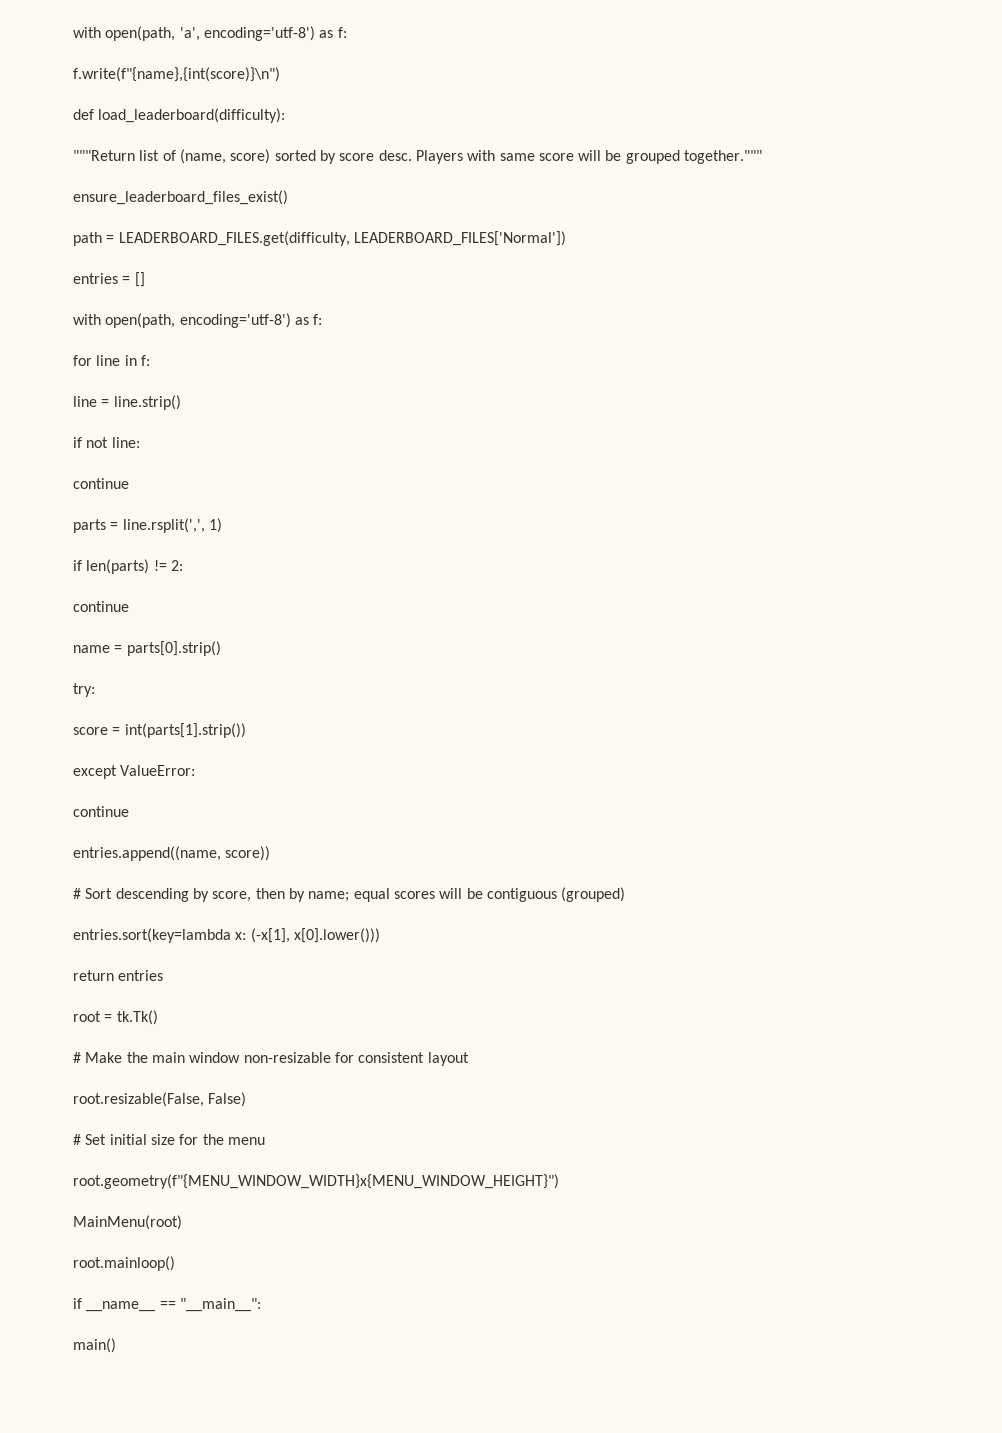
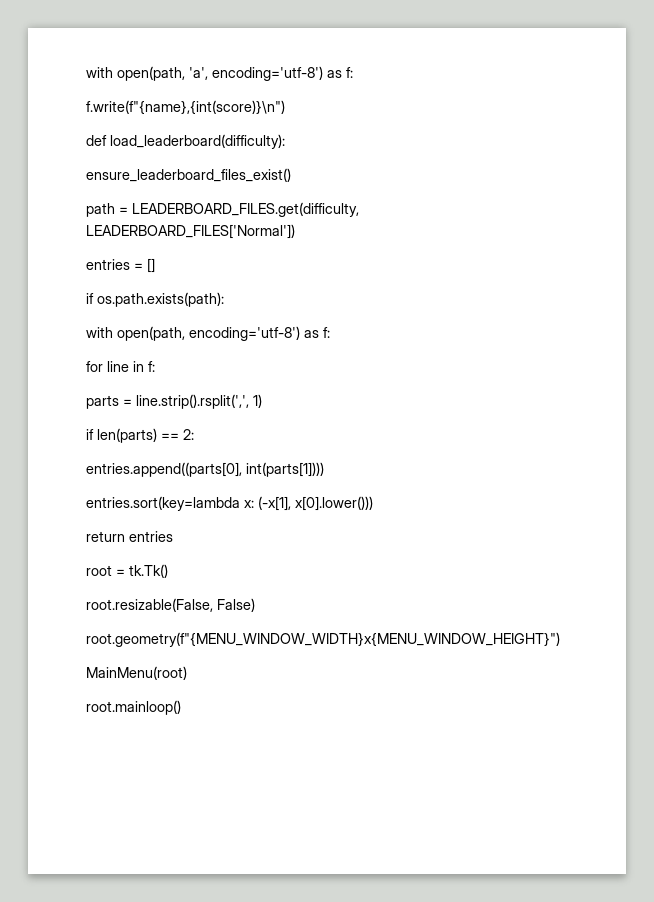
[73,149,763,164] // """Return list of (name, score) sorted by score desc. Players with same score will be grouped together.""" -> (285, 141) none
(145, 279) none -> [86,292,224,307] // if os.path.exists(path):
[73,395,181,410] [73,437,140,448] [73,478,129,489] // line = line.strip() // if not line: // continue -> (155, 366) none
[122,518,205,533] line.rsplit(',', -> [136,394,249,409] line.strip().rsplit(',',
[153,560,167,571] != -> [161,433,179,440] ==
[73,601,129,612] [73,641,221,656] [73,683,95,697] [73,723,246,738] [73,765,196,779] [73,806,129,817] [73,846,271,861] [73,887,626,902] continue // name = parts[0].strip() // try: // score = int(parts[1].strip()) // except ValueError: // continue // entries.append((name, score)) // # Sort descending by score, then by name; equal scores will be contiguous (grouped) -> [86,462,324,477] entries.append((parts[0], int(parts[1])))
[73,1052,469,1066] [73,1092,247,1107] [73,1134,265,1145] [73,1174,559,1189] [73,1215,182,1230] [73,1256,175,1271] [73,1298,261,1312] [73,1338,116,1353] # Make the main window non-resizable for consistent layout // root.resizable(False, False) // # Set initial size for the menu // root.geometry(f"{MENU_WINDOW_WIDTH}x{MENU_WINDOW_HEIGHT}") // MainMenu(root) // root.mainloop() // if __name__ == "__main__": // main() -> [86,598,255,612] [86,632,560,647] [86,666,187,680] [86,700,181,715] root.resizable(False, False) // root.geometry(f"{MENU_WINDOW_WIDTH}x{MENU_WINDOW_HEIGHT}") // MainMenu(root) // root.mainloop()

